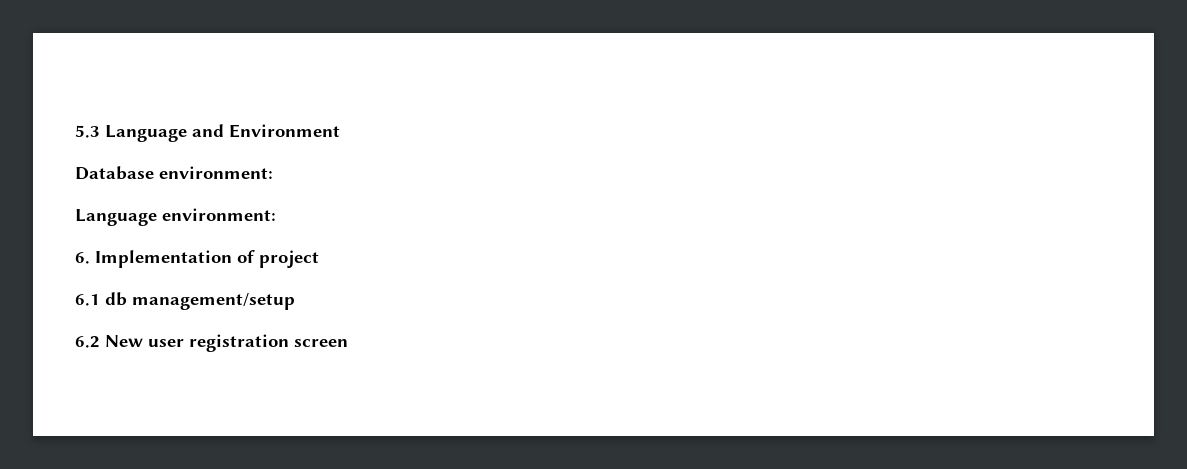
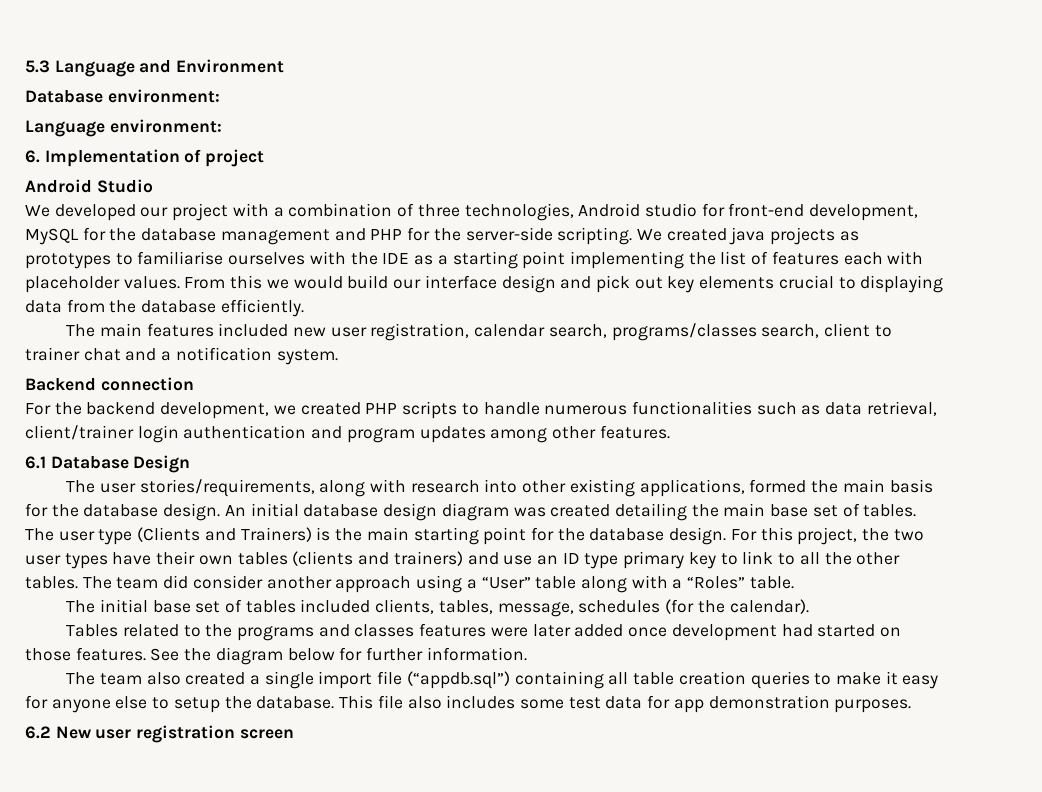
[75,292,295,310] 6.1 db management/setup -> [25,179,153,193] [25,203,919,221] [25,227,859,245] [25,251,924,269] [25,275,944,293] [25,299,304,317] [66,323,892,341] [25,347,338,365] [25,377,194,391] [25,401,937,419] [25,425,670,443] [25,455,191,473] [66,479,933,497] [25,503,917,521] [25,527,924,545] [25,551,901,569] [25,575,794,593] [66,599,809,617] [66,623,901,641] [25,647,527,665] [66,671,939,689] [25,695,912,713] Android Studio // We developed our project with a combination of three technologies, Android studio for front-end development, MySQL for the database management and PHP for the server-side scripting. We created java projects as prototypes to familiarise ourselves with the IDE as a starting point implementing the list of features each with placeholder values. From this we would build our interface design and pick out key elements crucial to displaying data from the database efficiently. // The main features included new user registration, calendar search, programs/classes search, client to trainer chat and a notification system. // Backend connection // For the backend development, we created PHP scripts to handle numerous functionalities such as data retrieval, client/trainer login authentication and program updates among other features. // 6.1 Database Design // The user stories/requirements, along with research into other existing applications, formed the main basis for the database design. An initial database design diagram was created detailing the main base set of tables. The user type (Clients and Trainers) is the main starting point for the database design. For this project, the two user types have their own tables (clients and trainers) and use an ID type primary key to link to all the other tables. The team did consider another approach using a “User” table along with a “Roles” table. // The initial base set of tables included clients, tables, message, schedules (for the calendar). // Tables related to the programs and classes features were later added once development had started on those features. See the diagram below for further information. // The team also created a single import file (“appdb.sql”) containing all table creation queries to make it easy for anyone else to setup the database. This file also includes some test data for app demonstration purposes.

